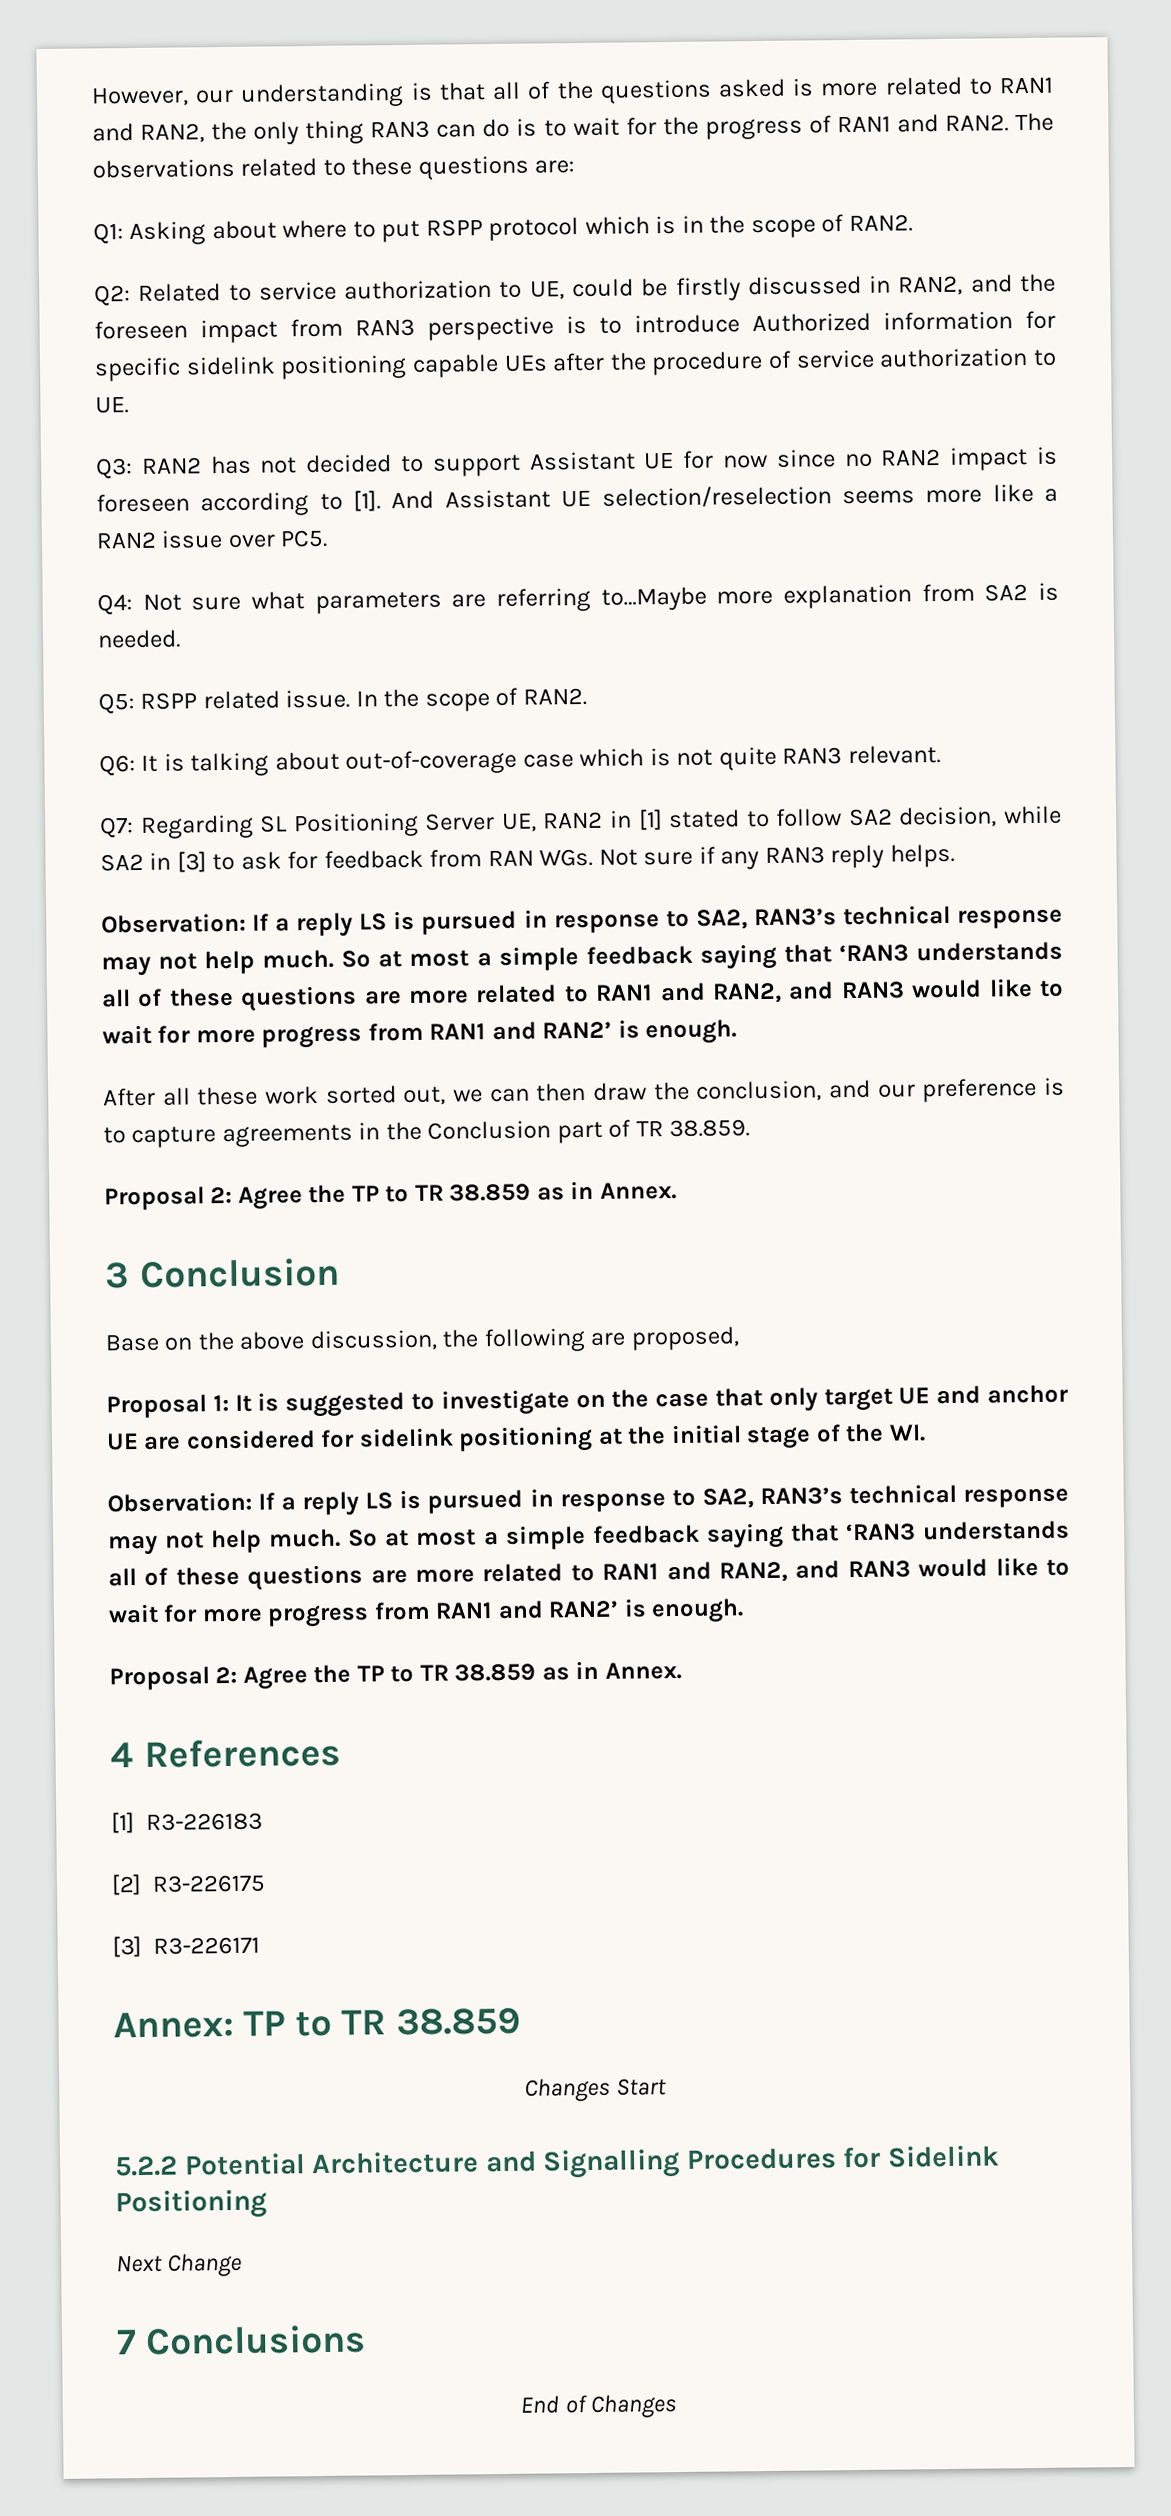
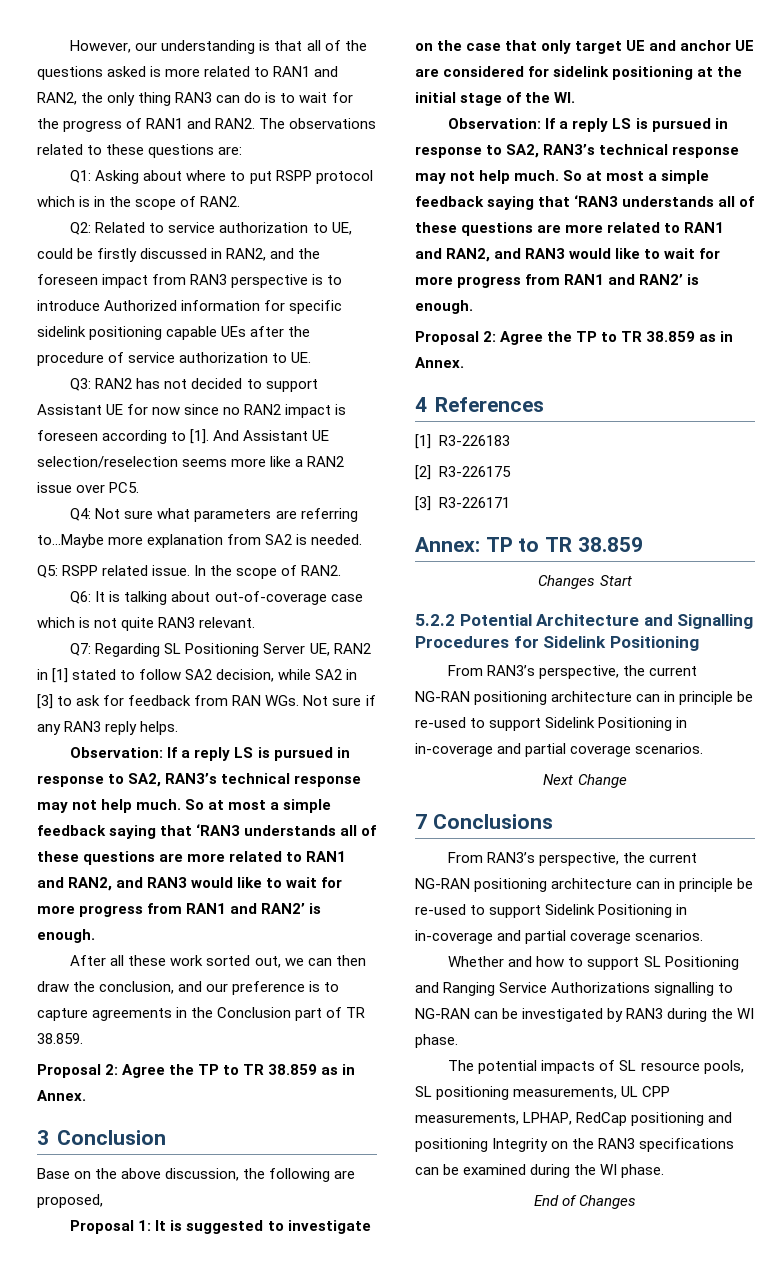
[116,2252,243,2277] [116,2324,367,2355] Next Change // 7 Conclusions -> [448,665,698,679] [415,691,754,705] [415,717,688,731] [415,743,704,757] [543,774,627,788] [415,814,553,829] [448,852,698,866] [415,878,754,892] [415,904,688,918] [415,930,704,944] [448,956,739,970] [415,982,734,996] [415,1008,755,1022] [415,1034,458,1048] [448,1060,744,1074] [415,1086,671,1100] [415,1112,733,1126] [415,1138,735,1152] [415,1164,665,1178] From RAN3’s perspective, the current NG-RAN positioning architecture can in principle be re-used to support Sidelink Positioning in in-coverage and partial coverage scenarios. // Next Change // 7 Conclusions // From RAN3’s perspective, the current NG-RAN positioning architecture can in principle be re-used to support Sidelink Positioning in in-coverage and partial coverage scenarios. // Whether and how to support SL Positioning and Ranging Service Authorizations signalling to NG-RAN can be investigated by RAN3 during the WI phase. // The potential impacts of SL resource pools, SL positioning measurements, UL CPP measurements, LPHAP, RedCap positioning and positioning Integrity on the RAN3 specifications can be examined during the WI phase.

